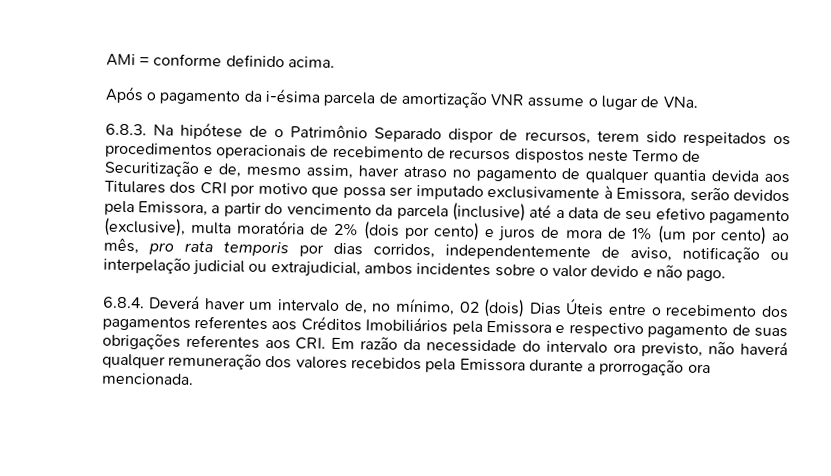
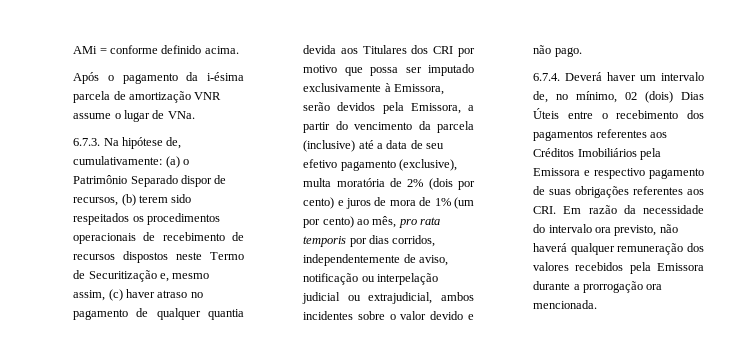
[104,123,147,136] 6.8.3. -> [73,138,101,146] 6.7.3.
[248,125,268,137] de -> [166,137,182,149] [73,156,180,168] de, cumulativamente: (a)
(591, 138) none -> [121,194,136,206] (b)
[203,163,243,178] e de, -> [159,273,169,282] e,
(354, 172) none -> [108,289,123,301] (c)
[102,296,145,309] 6.8.4. -> [533,73,561,81] 6.7.4.

